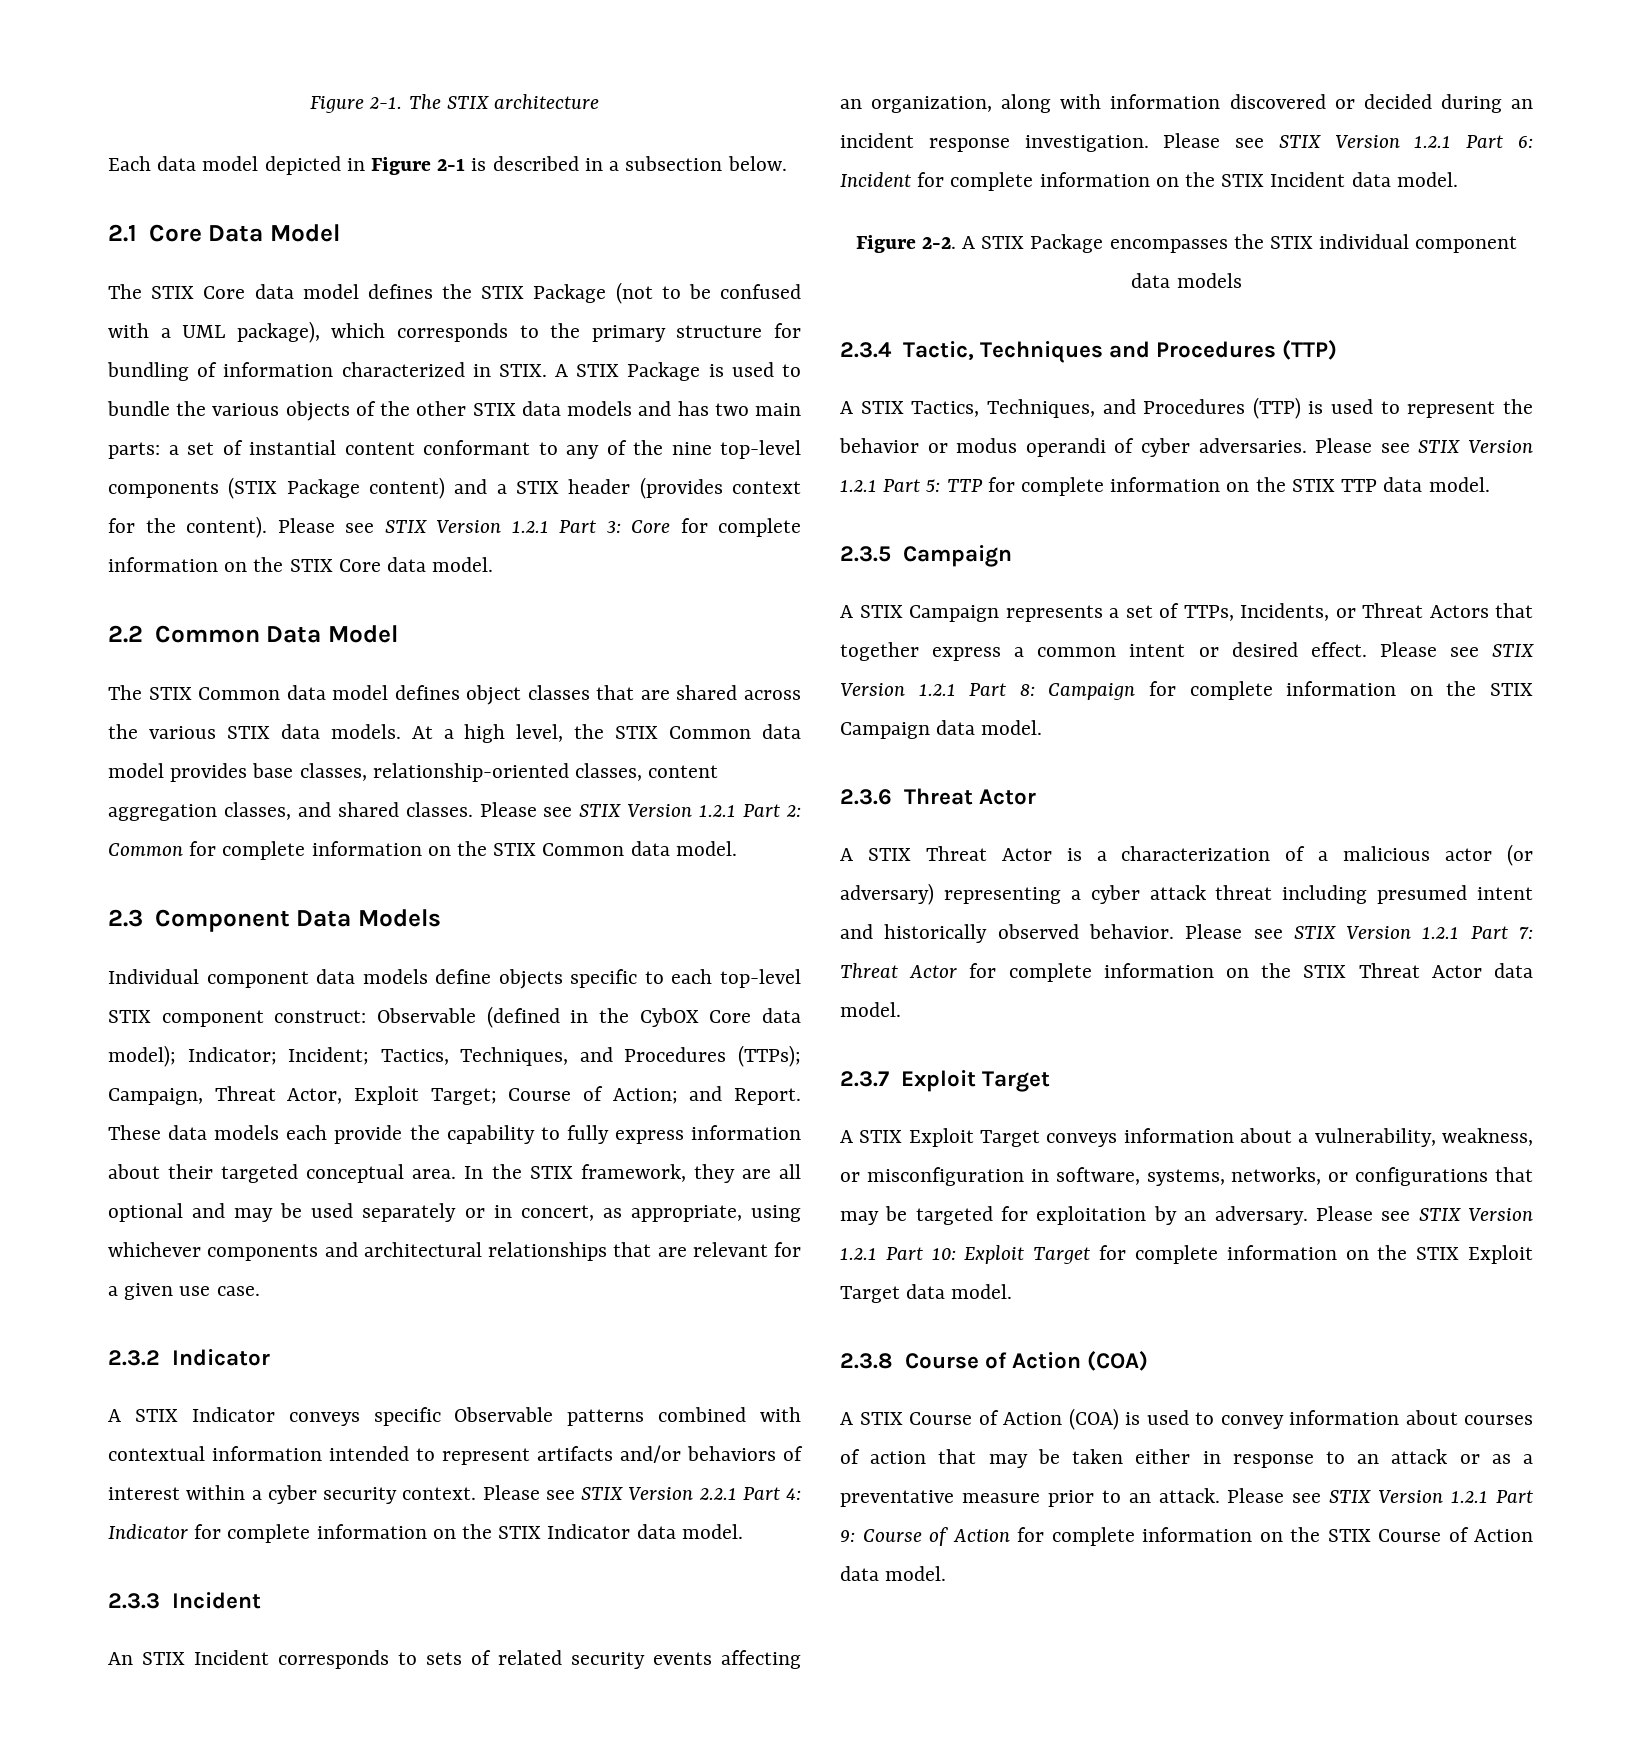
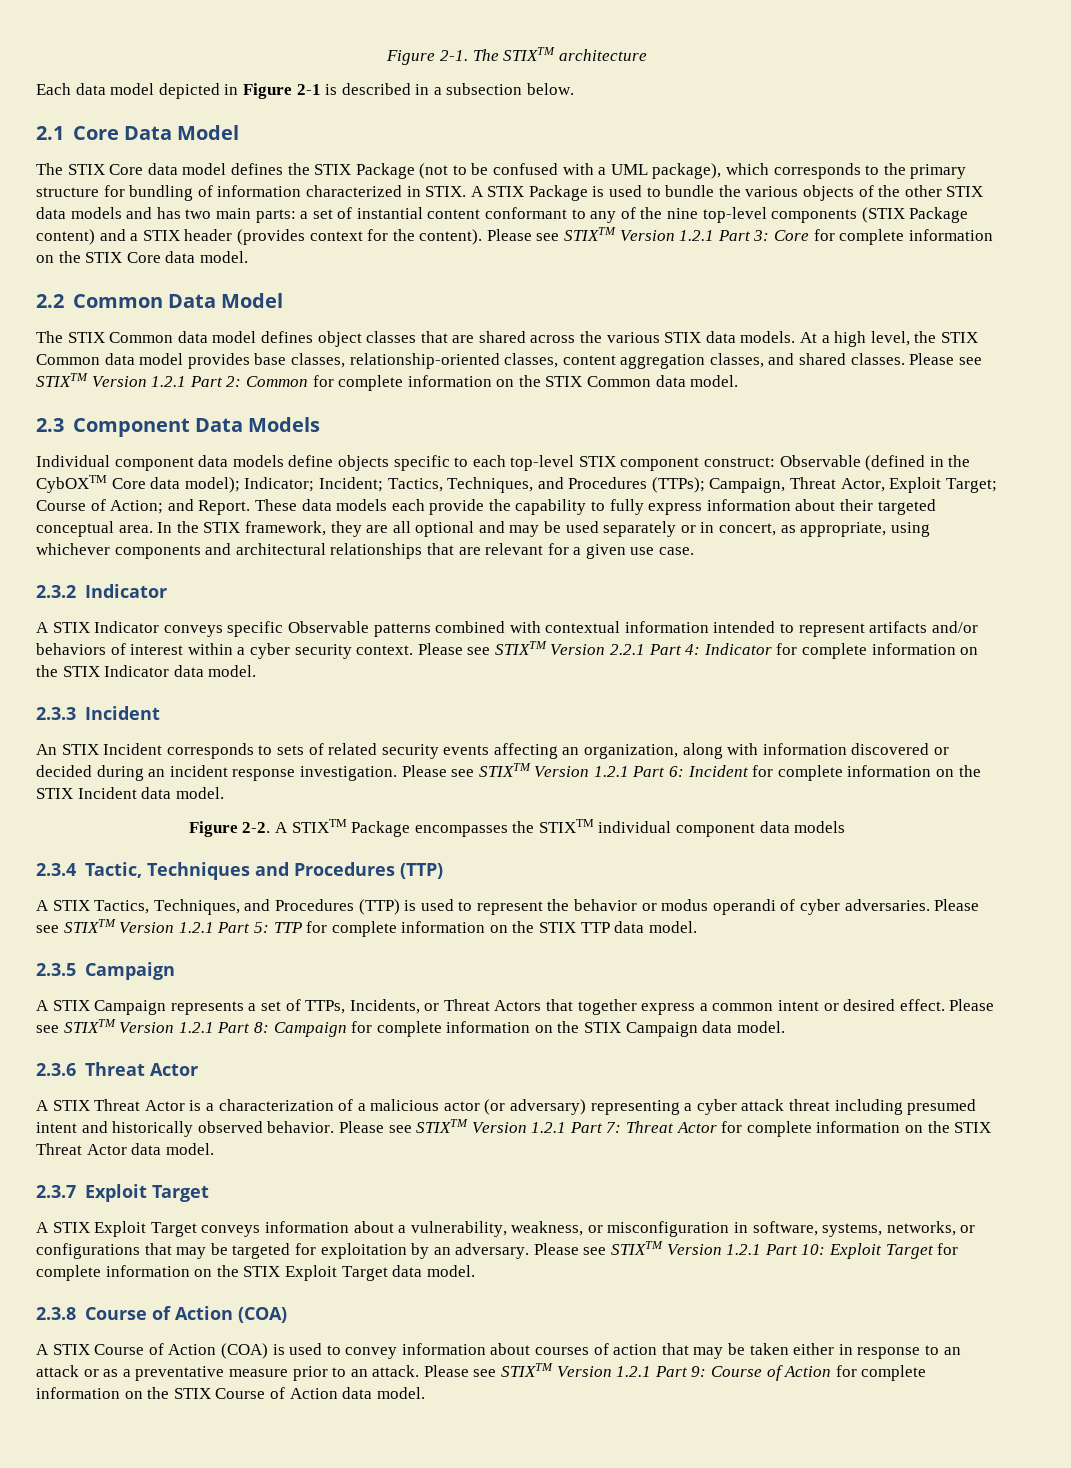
[446,96,489,109] STIX -> [503,47,556,61] STIXTM
[384,520,427,533] STIX -> [564,227,617,241] STIXTM
[579,804,622,817] STIX -> [36,373,88,387] STIXTM
[639,1008,699,1027] CybOX -> [36,475,107,493] CybOXTM
[581,1487,623,1500] STIX -> [494,641,547,655] STIXTM
[1278,135,1321,148] STIX -> [478,763,531,777] STIXTM
[981,236,1025,249] STIX -> [291,819,347,833] STIXTM
[1270,236,1314,249] STIX -> [538,819,594,833] STIXTM
[1418,440,1461,453] STIX -> [63,919,116,933] STIXTM
[1492,644,1534,657] STIX -> [63,1019,116,1033] STIXTM
[1293,926,1336,939] STIX -> [416,1119,469,1133] STIXTM
[1418,1208,1461,1221] STIX -> [611,1241,664,1255] STIXTM
[1329,1490,1372,1503] STIX -> [501,1363,554,1377] STIXTM

